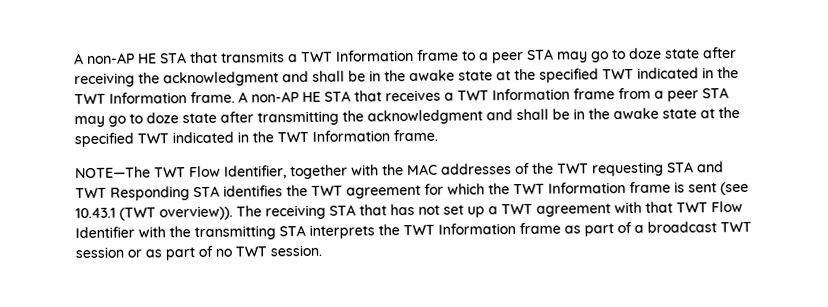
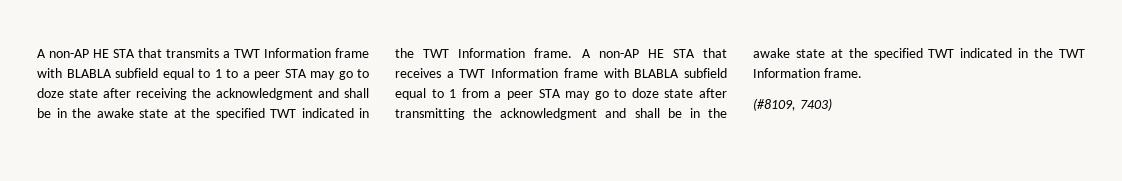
(459, 55) none -> [37,68,222,80] with BLABLA subfield equal to 1
(615, 94) none -> [603,68,727,78] [395,88,457,100] with BLABLA subfield equal to 1
[75,161,724,180] [75,181,749,201] [75,200,743,221] [75,221,752,241] [75,244,322,261] NOTE—The TWT Flow Identifier, together with the MAC addresses of the TWT requesting STA and TWT Responding STA identifies the TWT agreement for which the TWT Information frame is sent (see 10.43.1 (TWT overview)). The receiving STA that has not set up a TWT agreement with that TWT Flow Identifier with the transmitting STA interprets the TWT Information frame as part of a broadcast TWT session or as part of no TWT session. -> [753,98,832,111] (#8109, 7403)

